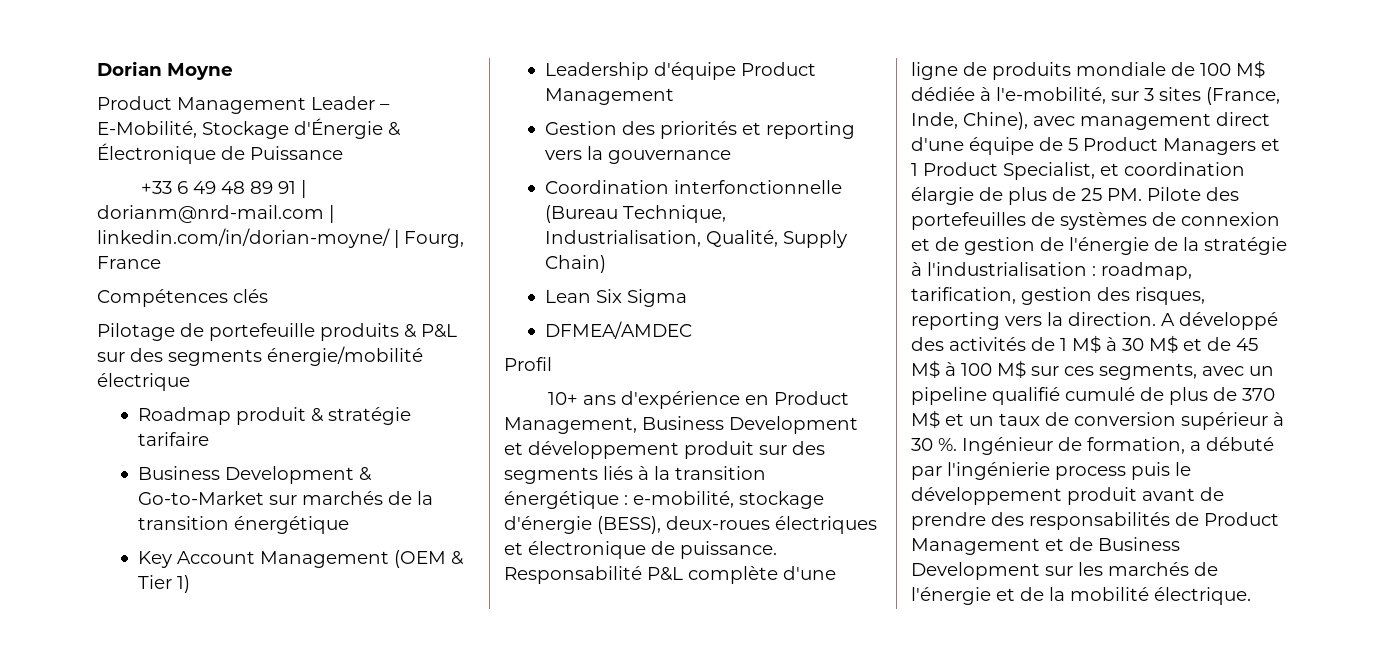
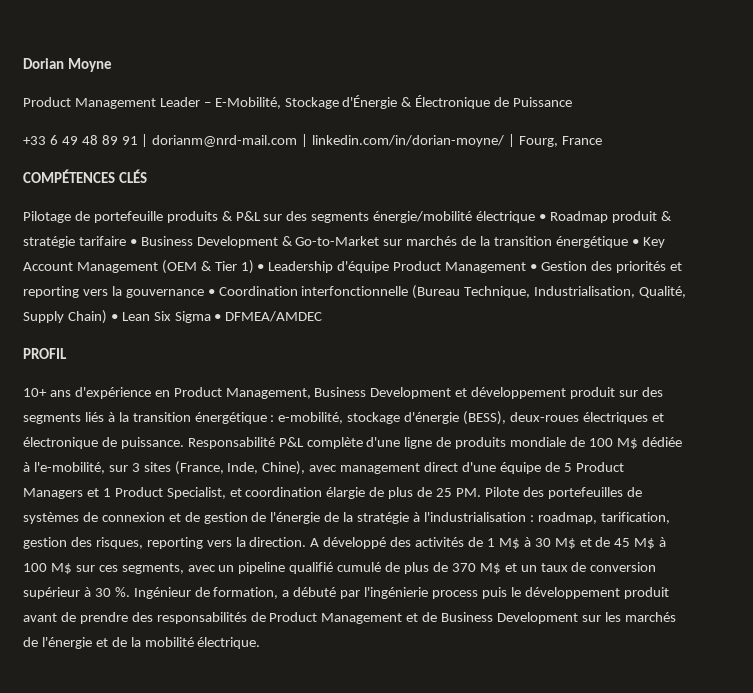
[97,289,268,307] Compétences clés -> [23,169,147,183] COMPÉTENCES CLÉS
(190, 382) // -> [539,214,547,221] •
(210, 439) // -> [129,239,137,246] •
(350, 525) // -> [631,239,639,246] •
(191, 584) // -> [257,264,265,271] •
(675, 96) // -> [530,264,538,271] •
(732, 157) // -> [207,289,215,296] •
(607, 264) // -> [110,314,118,321] •
(688, 298) // -> [214,314,222,321] •
[504,357,552,371] Profil -> [23,348,67,359] PROFIL

